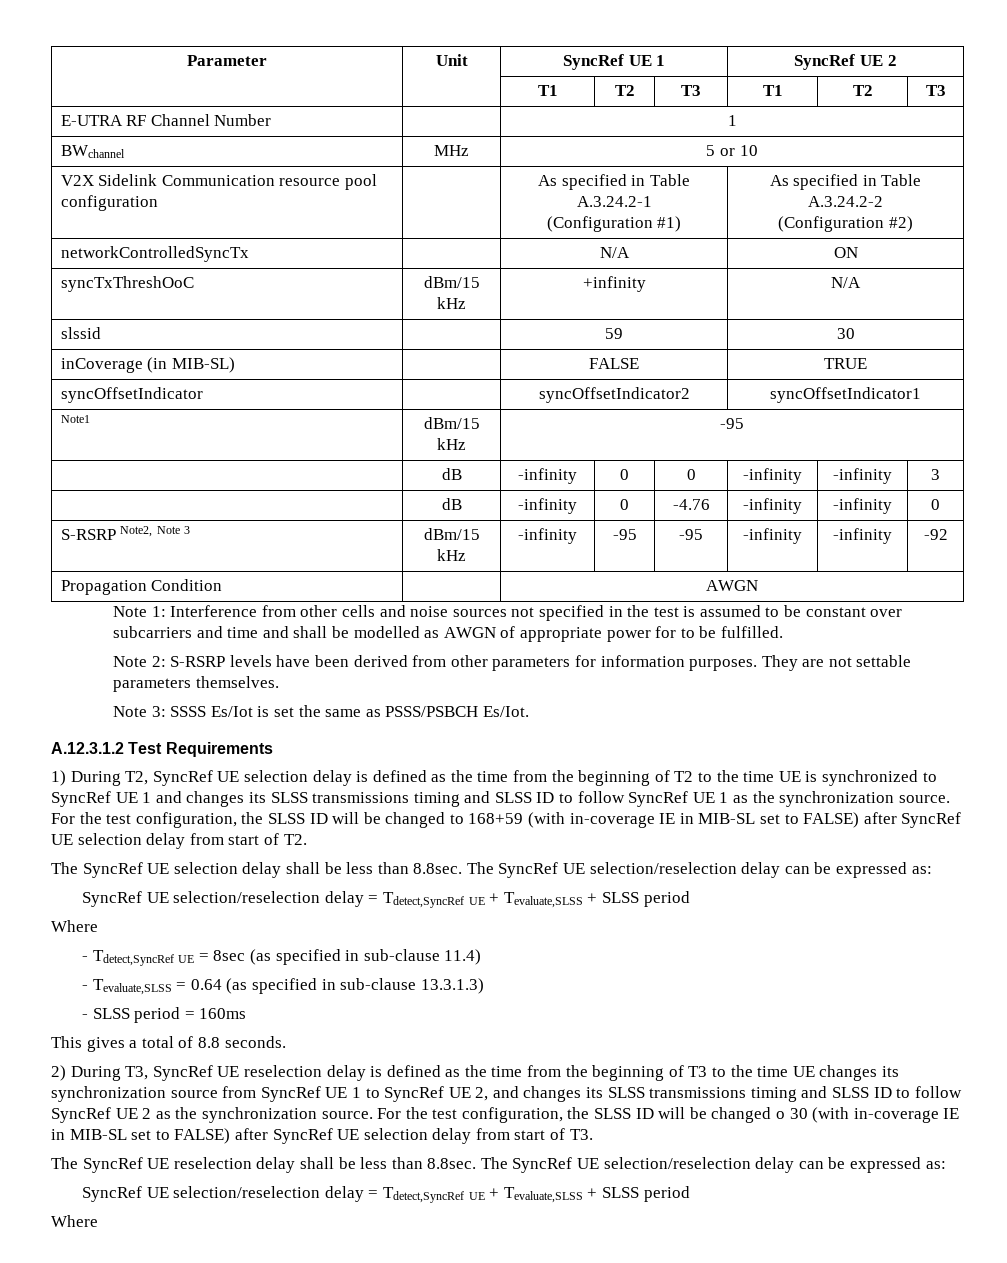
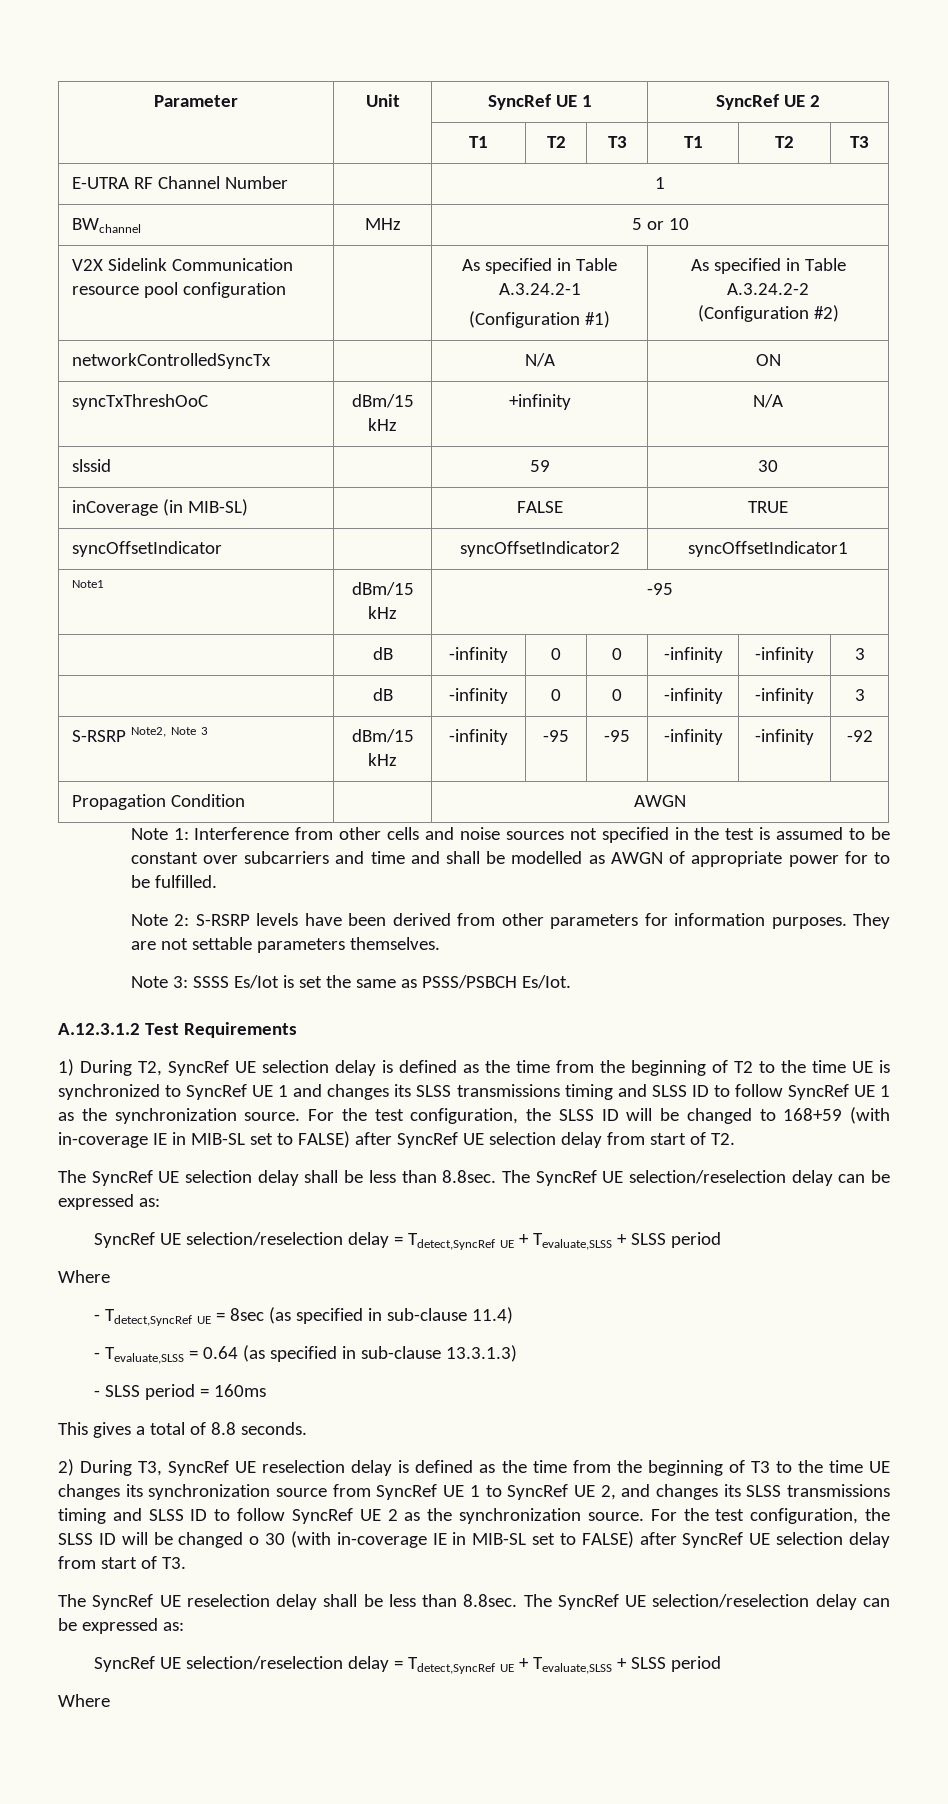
[672,499,710,510] [743,498,802,514] [833,498,892,514] [931,499,940,510] -4.76 | -infinity | -infinity | 0 -> [612,689,622,701] [663,688,723,704] [755,688,814,704] [854,689,865,701] 0 | -infinity | -infinity | 3

